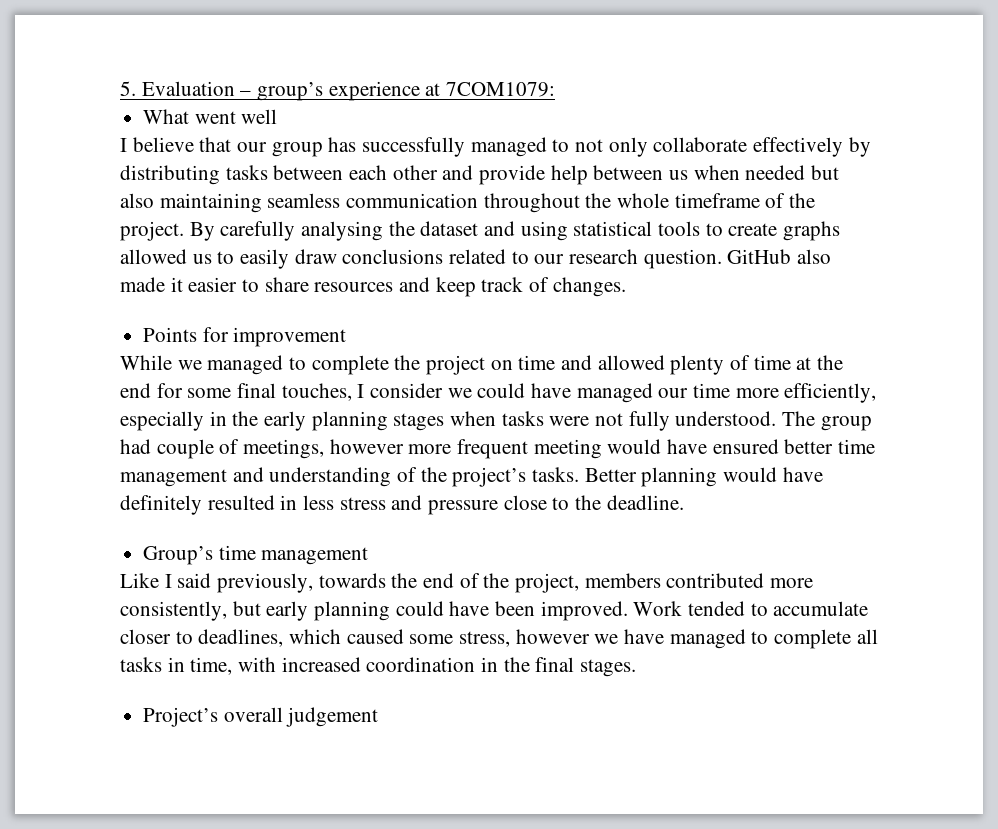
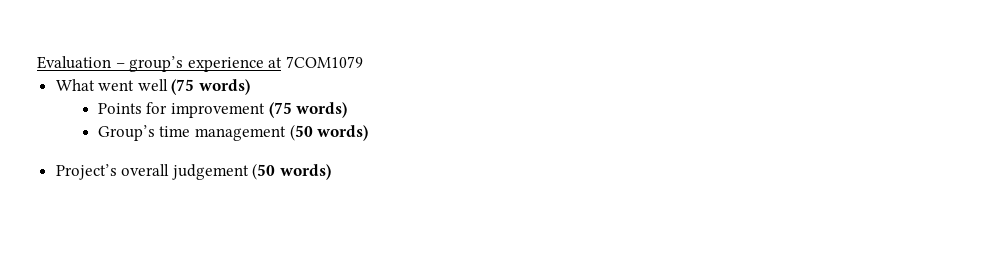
[120,81,136,96] 5. -> (37, 62) none
[446,82,556,97] 7COM1079: -> [285,56,363,68] 7COM1079
[120,137,871,157] [120,165,840,185] [120,193,816,213] [120,221,841,241] [120,249,832,269] [120,277,626,297] [143,327,347,347] [120,355,844,375] [120,383,877,403] [120,411,872,431] [120,439,876,459] [120,467,823,487] [120,495,684,515] [143,545,369,565] [120,573,814,593] [120,601,869,621] [120,629,878,649] [120,657,637,677] // I believe that our group has successfully managed to not only collaborate effectively by distributing tasks between each other and provide help between us when needed but also maintaining seamless communication throughout the whole timeframe of the project. By carefully analysing the dataset and using statistical tools to create graphs allowed us to easily draw conclusions related to our research question. GitHub also made it easier to share resources and keep track of changes. // Points for improvement // While we managed to complete the project on time and allowed plenty of time at the end for some final touches, I consider we could have managed our time more efficiently, especially in the early planning stages when tasks were not fully understood. The group had couple of meetings, however more frequent meeting would have ensured better time management and understanding of the project’s tasks. Better planning would have definitely resulted in less stress and pressure close to the deadline. // Group’s time management // Like I said previously, towards the end of the project, members contributed more consistently, but early planning could have been improved. Work tended to accumulate closer to deadlines, which caused some stress, however we have managed to complete all tasks in time, with increased coordination in the final stages. -> [171,79,251,95] [97,102,348,118] [97,124,369,141] (75 words) // Points for improvement (75 words) // Group’s time management (50 words)
(379, 717) none -> [252,163,332,180] (50 words)

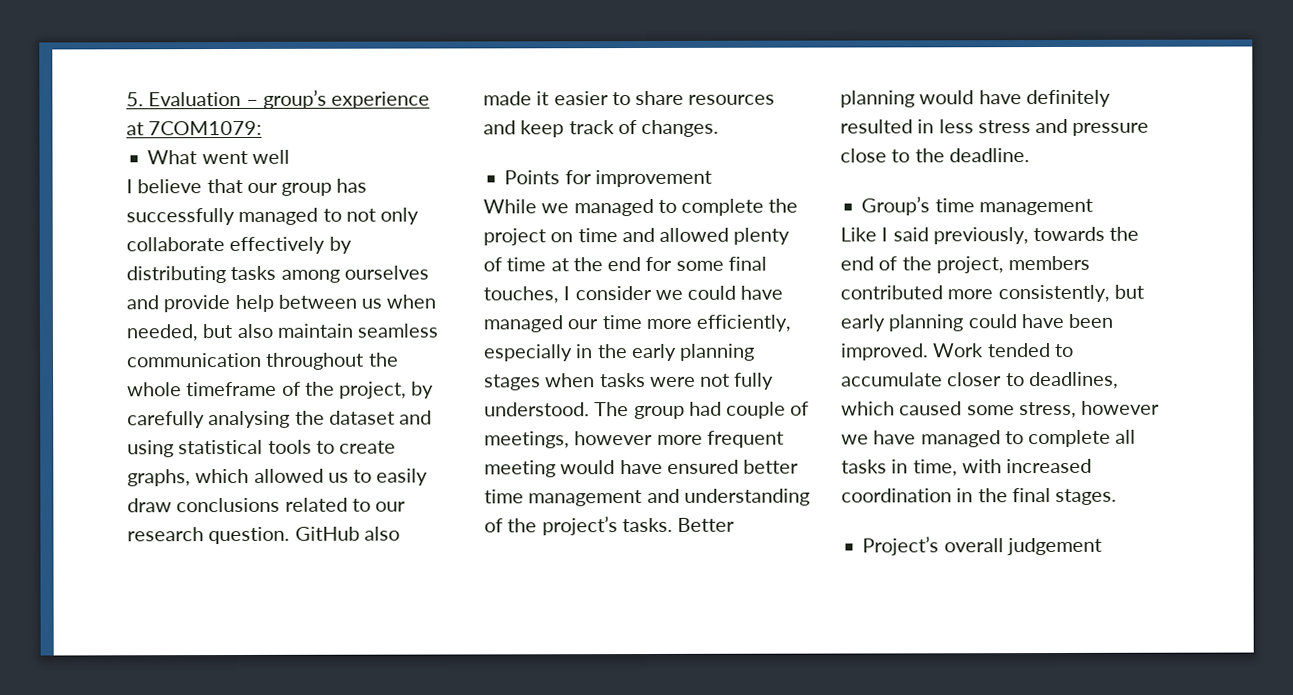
(37, 62) none -> [126,92,144,107] 5.
[285,56,363,68] 7COM1079 -> [148,120,263,136] 7COM1079:
[171,79,251,95] [97,102,348,118] [97,124,369,141] (75 words) // Points for improvement (75 words) // Group’s time management (50 words) -> [126,178,368,196] [126,207,420,226] [126,236,352,255] [126,265,429,284] [126,294,437,313] [126,323,439,342] [127,352,399,370] [127,381,435,399] [127,410,433,429] [127,439,397,458] [127,468,429,487] [127,497,407,513] [127,526,400,545] [483,90,776,106] [483,119,720,138] [504,169,712,188] [483,198,799,217] [483,227,791,246] [483,256,767,272] [483,285,784,304] [483,314,792,333] [483,343,756,362] [484,372,775,391] [484,401,810,420] [484,430,784,449] [484,459,800,478] [484,488,810,507] [484,516,736,536] [840,89,1111,108] [840,118,1150,136] [840,148,1030,163] [861,196,1093,216] [840,226,1140,245] [840,255,1091,274] [840,284,1144,303] [840,313,1114,332] [840,343,1074,361] [841,371,1119,390] [841,400,1161,419] [841,429,1137,448] [841,458,1093,477] [841,488,1118,506] // I believe that our group has successfully managed to not only collaborate effectively by distributing tasks among ourselves and provide help between us when needed, but also maintain seamless communication throughout the whole timeframe of the project, by carefully analysing the dataset and using statistical tools to create graphs, which allowed us to easily draw conclusions related to our research question. GitHub also made it easier to share resources and keep track of changes. // Points for improvement // While we managed to complete the project on time and allowed plenty of time at the end for some final touches, I consider we could have managed our time more efficiently, especially in the early planning stages when tasks were not fully understood. The group had couple of meetings, however more frequent meeting would have ensured better time management and understanding of the project’s tasks. Better planning would have definitely resulted in less stress and pressure close to the deadline. // Group’s time management // Like I said previously, towards the end of the project, members contributed more consistently, but early planning could have been improved. Work tended to accumulate closer to deadlines, which caused some stress, however we have managed to complete all tasks in time, with increased coordination in the final stages.
[252,163,332,180] (50 words) -> (1102, 546) none

